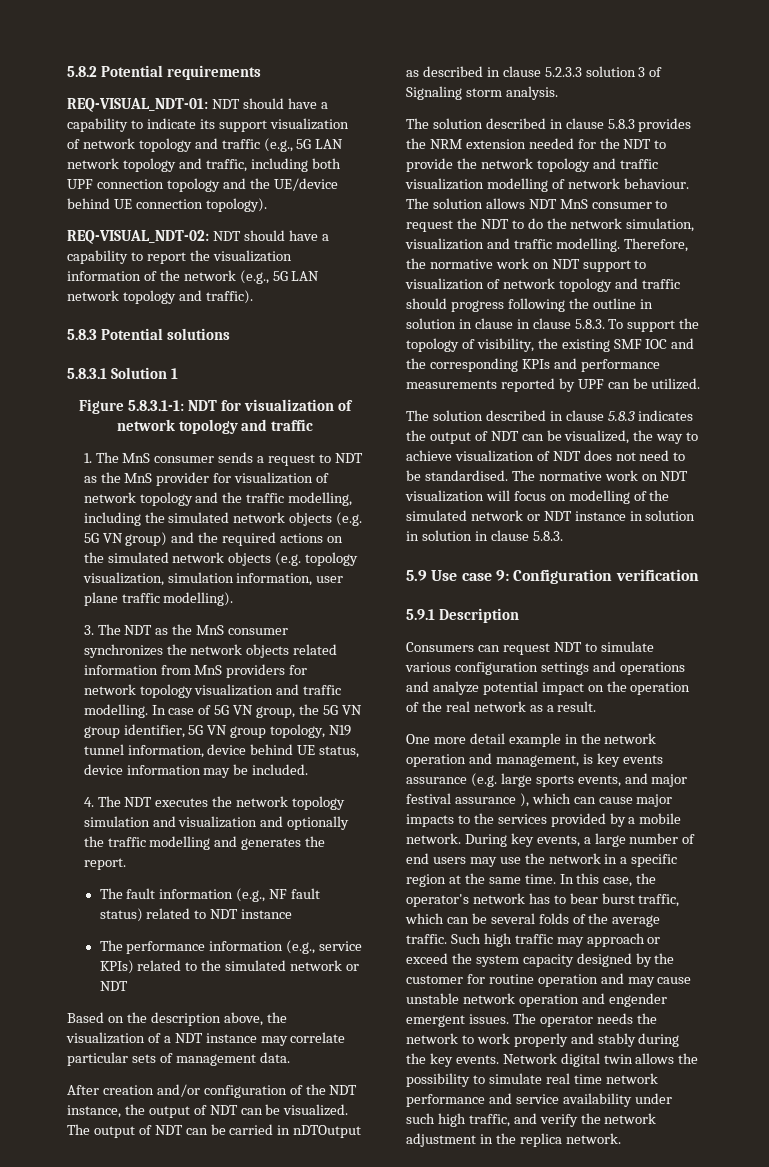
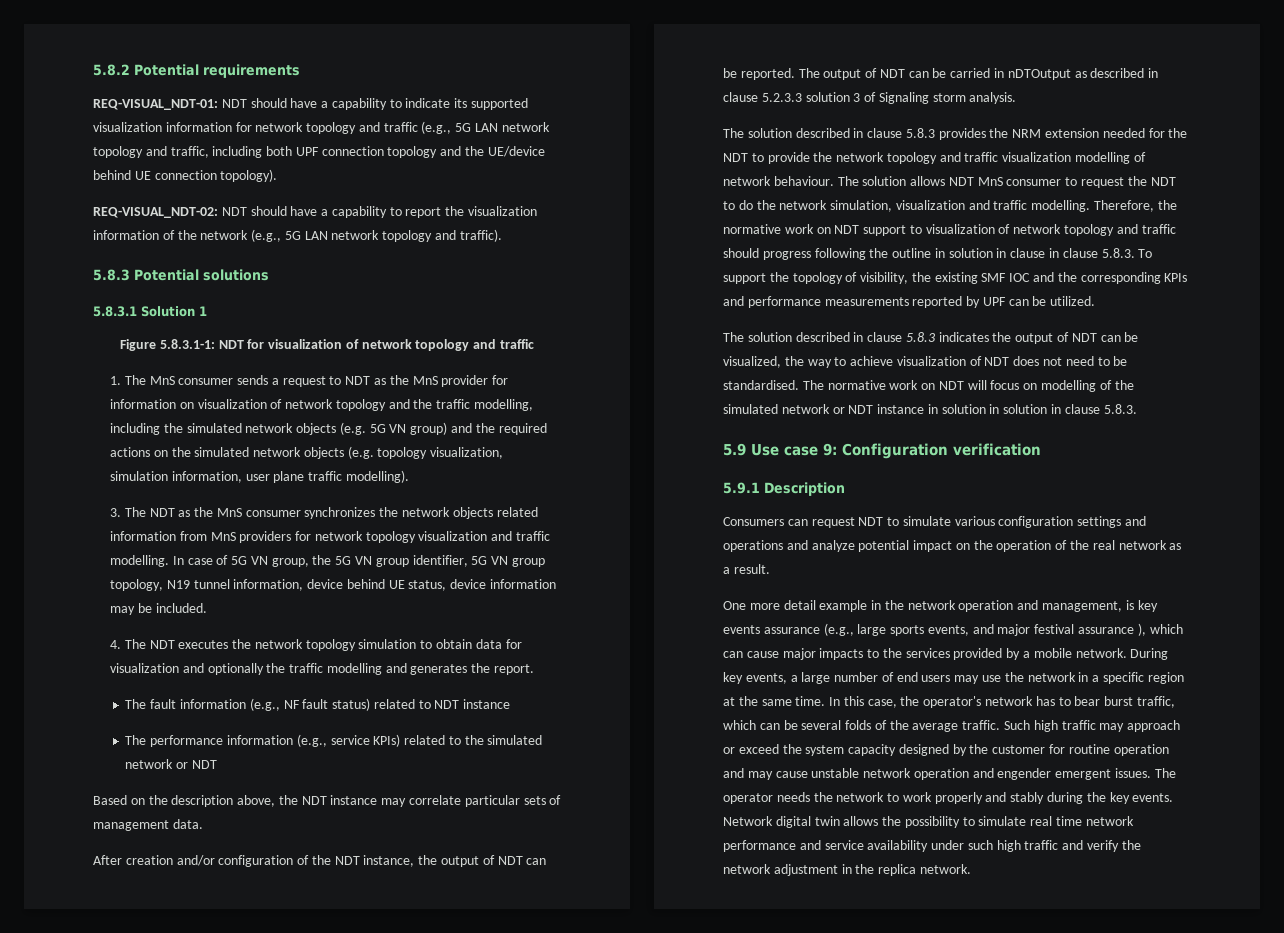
[218,118,349,132] [67,139,80,149] support visualization of -> [471,98,529,110] [93,122,252,132] supported visualization information for
(232, 478) none -> [109,399,194,409] information on
[152,816,176,827] and -> [420,639,522,649] to obtain data for
[66,1032,171,1044] visualization of a -> (298, 800) none
[283,1104,349,1116] visualized. -> [740,68,795,80] reported.
[405,490,484,502] visualization -> (964, 385) none
[470,773,497,787] (e.g. -> [823,623,854,636] (e.g.,
[468,1114,510,1127] traffic, -> [1024,840,1059,850] traffic

